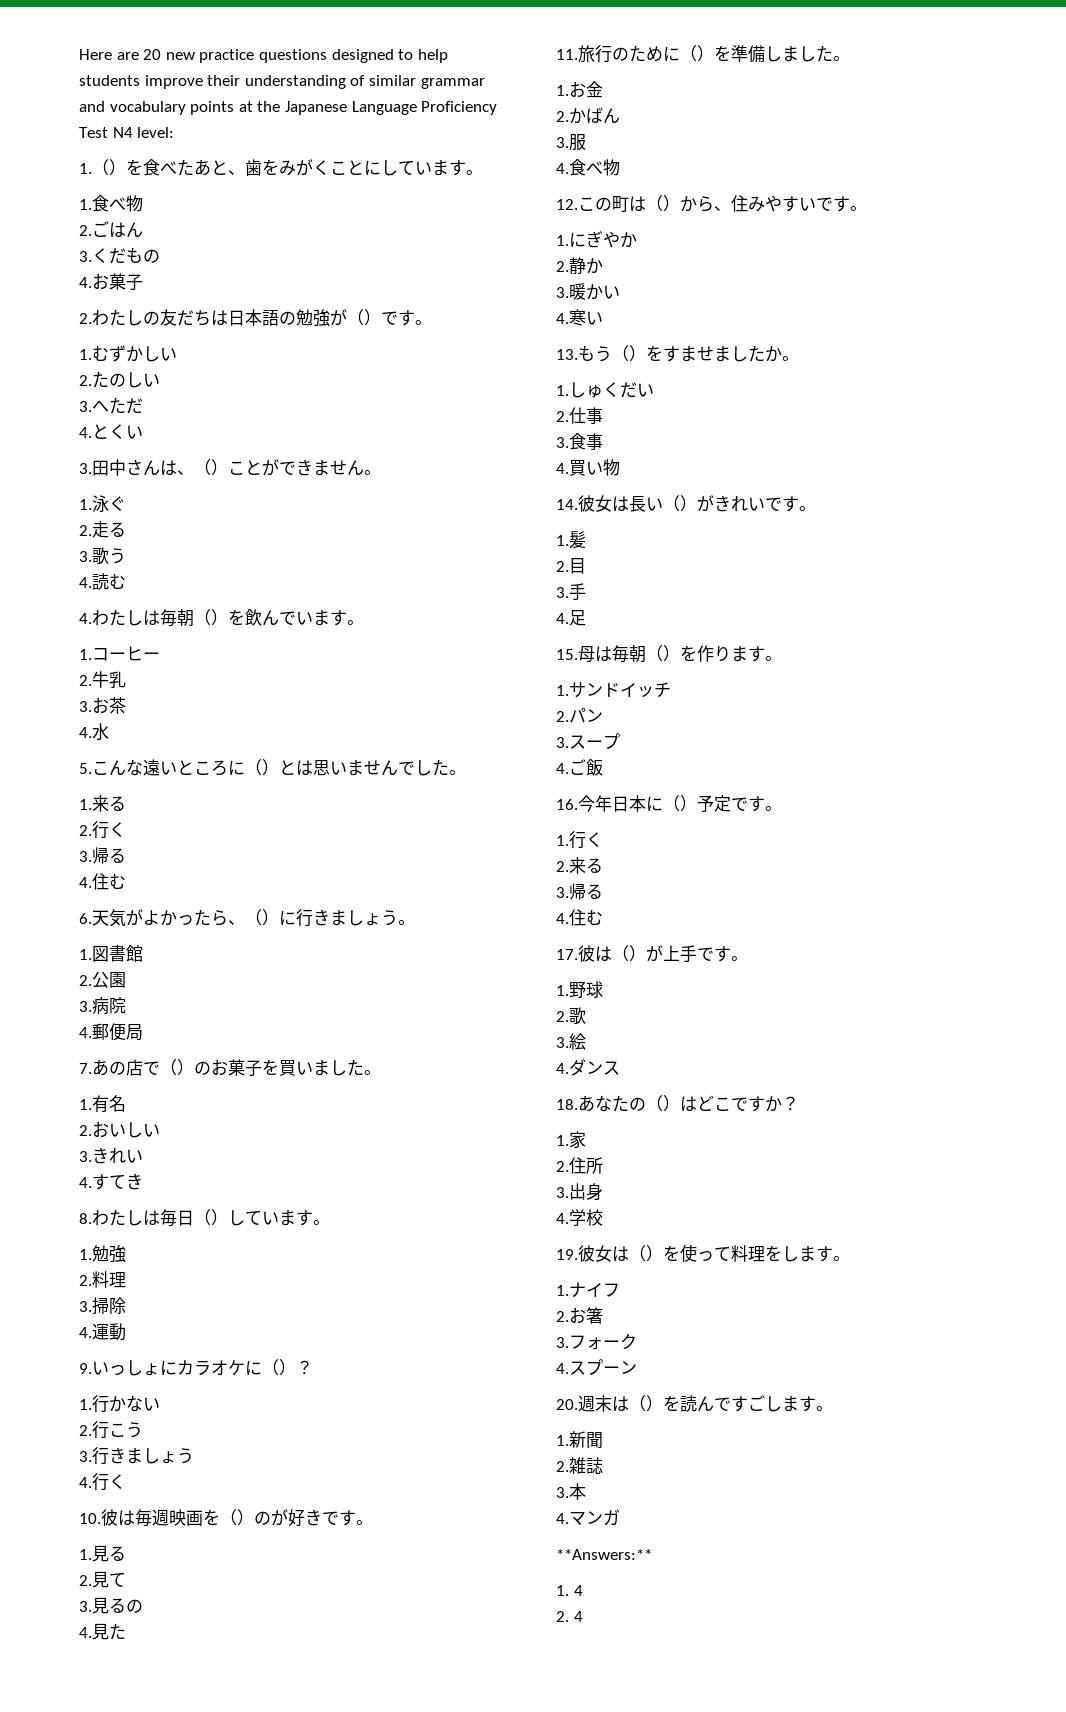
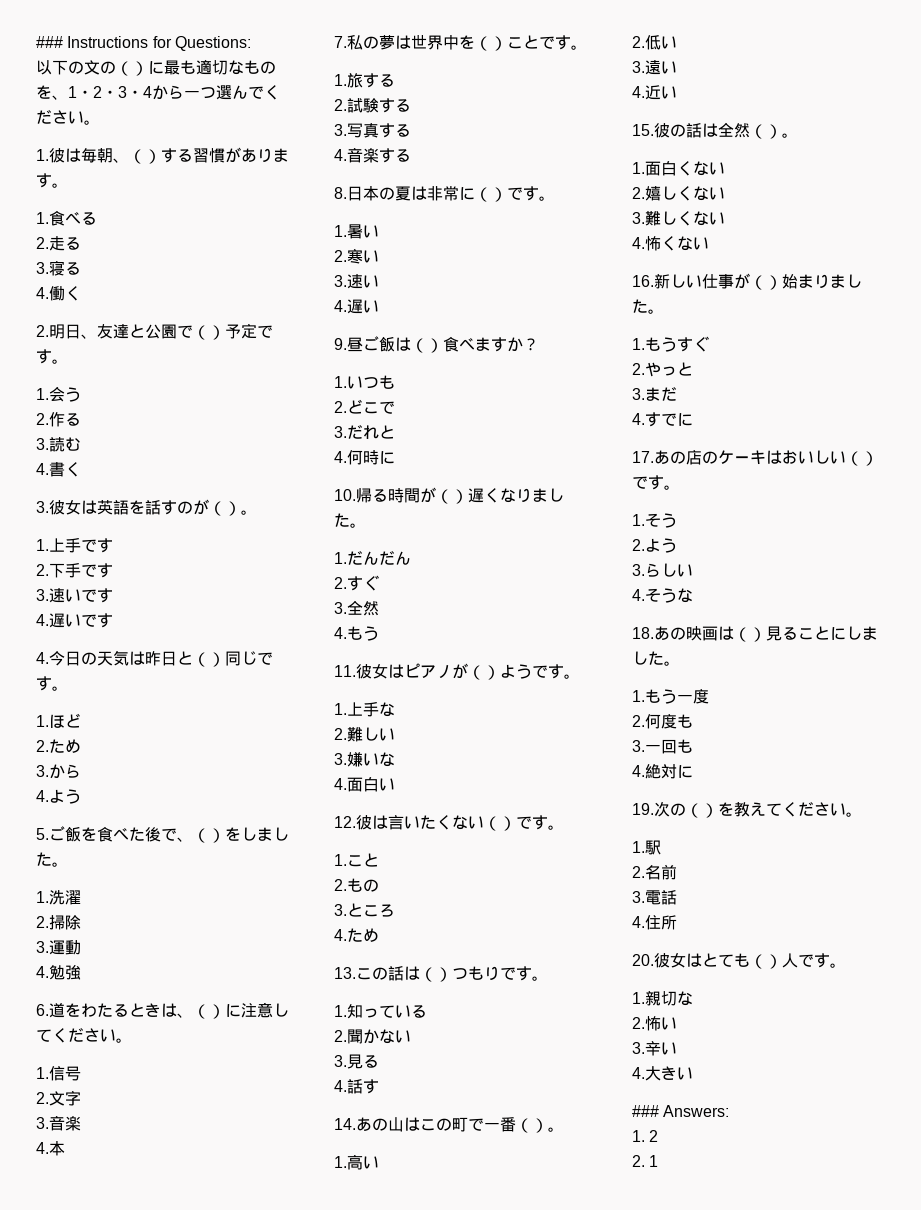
[79,49,448,63] [79,75,485,89] [79,101,498,115] [79,127,175,138] [79,159,483,176] [79,195,143,212] [79,221,143,238] [79,247,160,264] [79,273,143,291] [79,309,432,327] [79,345,177,362] [79,371,160,388] [79,397,143,414] [79,424,143,439] [79,459,381,476] [79,495,126,513] [79,521,126,538] [79,547,126,565] [79,573,126,590] [79,609,364,627] [79,646,160,661] [79,671,126,688] [79,697,126,714] [79,723,109,740] [79,759,466,776] [79,795,126,812] [79,821,126,839] [79,847,126,864] [79,873,126,890] [79,909,415,927] [79,945,143,962] [79,971,126,988] [79,997,126,1015] [79,1023,143,1041] [79,1059,381,1077] [79,1095,126,1113] [79,1121,160,1138] [79,1147,143,1164] [79,1173,143,1190] [79,1209,330,1226] [79,1245,126,1263] [79,1271,126,1288] [79,1297,126,1315] [79,1323,126,1341] [79,1359,313,1376] [79,1395,160,1413] [79,1421,143,1439] [79,1447,194,1465] [79,1473,126,1491] [79,1509,373,1527] [79,1545,126,1562] [79,1571,126,1588] [79,1597,143,1614] [79,1623,126,1640] [556,45,850,63] [556,81,603,98] [556,107,620,124] [556,134,586,151] [556,159,620,176] [556,195,867,212] [556,231,637,248] [556,257,603,274] [556,283,620,300] [556,309,603,326] [556,345,799,362] [556,382,654,398] [556,407,603,424] [556,433,603,450] [556,459,620,476] [556,495,816,512] [556,531,586,549] [556,558,586,574] [556,583,586,601] [556,610,586,626] [556,645,782,663] [556,682,671,698] [556,708,603,723] [556,733,620,749] [556,759,603,776] [556,795,663,812] Here are 20 new practice questions designed to help students improve their understanding of similar grammar and vocabulary points at the Japanese Language Proficiency Test N4 level: // 1.（）を食べたあと、歯をみがくことにしています。 // 1.食べ物 // 2.ごはん // 3.くだもの // 4.お菓子 // 2.わたしの友だちは日本語の勉強が（）です。 // 1.むずかしい // 2.たのしい // 3.へただ // 4.とくい // 3.田中さんは、（）ことができません。 // 1.泳ぐ // 2.走る // 3.歌う // 4.読む // 4.わたしは毎朝（）を飲んでいます。 // 1.コーヒー // 2.牛乳 // 3.お茶 // 4.水 // 5.こんな遠いところに（）とは思いませんでした。 // 1.来る // 2.行く // 3.帰る // 4.住む // 6.天気がよかったら、（）に行きましょう。 // 1.図書館 // 2.公園 // 3.病院 // 4.郵便局 // 7.あの店で（）のお菓子を買いました。 // 1.有名 // 2.おいしい // 3.きれい // 4.すてき // 8.わたしは毎日（）しています。 // 1.勉強 // 2.料理 // 3.掃除 // 4.運動 // 9.いっしょにカラオケに（）？ // 1.行かない // 2.行こう // 3.行きましょう // 4.行く // 10.彼は毎週映画を（）のが好きです。 // 1.見る // 2.見て // 3.見るの // 4.見た // 11.旅行のために（）を準備しました。 // 1.お金 // 2.かばん // 3.服 // 4.食べ物 // 12.この町は（）から、住みやすいです。 // 1.にぎやか // 2.静か // 3.暖かい // 4.寒い // 13.もう（）をすませましたか。 // 1.しゅくだい // 2.仕事 // 3.食事 // 4.買い物 // 14.彼女は長い（）がきれいです。 // 1.髪 // 2.目 // 3.手 // 4.足 // 15.母は毎朝（）を作ります。 // 1.サンドイッチ // 2.パン // 3.スープ // 4.ご飯 // 16.今年日本に -> [36,36,251,51] [36,59,276,76] [36,85,280,100] [36,110,100,125] [36,147,289,164] [36,173,68,188] [36,210,97,226] [36,236,81,251] [36,260,81,276] [36,286,81,301] [36,324,193,339] ### Instructions for Questions: // 以下の文の（）に最も適切なものを、1・2・3・4から一つ選んでください。 // 1.彼は毎朝、（）する習慣があります。 // 1.食べる // 2.走る // 3.寝る // 4.働く // 2.明日、友達と公園で
[569,831,603,849] [556,857,603,874] [556,883,603,900] [556,909,603,926] [556,945,748,963] [556,981,603,998] [556,1007,586,1025] [556,1033,586,1050] [556,1059,620,1076] [556,1095,748,1112] 行く // 2.来る // 3.帰る // 4.住む // 17.彼は（）が上手です。 // 1.野球 // 2.歌 // 3.絵 // 4.ダンス // 18.あなたの（）はどこで -> [49,386,81,402] [36,412,81,427] [36,437,81,452] [36,462,81,477] [36,499,257,516] [36,538,113,553] [36,563,113,578] [36,588,113,603] [36,613,113,628] [36,651,273,667] [36,676,68,691] [36,713,81,728] [36,739,81,753] [36,764,81,779] [36,789,81,804] [36,826,289,843] [36,852,68,867] [36,890,81,905] [36,915,81,930] [36,940,81,955] [36,964,81,980] [36,1002,289,1019] [36,1028,132,1043] [36,1066,81,1081] [36,1090,81,1106] [36,1115,81,1131] [36,1141,65,1156] [334,35,587,51] [334,73,395,88] [334,98,411,113] [334,123,411,138] [334,147,411,163] [334,186,555,202] [334,224,379,239] [334,248,379,264] [334,274,379,289] [334,299,379,314] [334,336,491,353] 会う // 2.作る // 3.読む // 4.書く // 3.彼女は英語を話すのが（）。 // 1.上手です // 2.下手です // 3.速いです // 4.遅いです // 4.今日の天気は昨日と（）同じです。 // 1.ほど // 2.ため // 3.から // 4.よう // 5.ご飯を食べた後で、（）をしました。 // 1.洗濯 // 2.掃除 // 3.運動 // 4.勉強 // 6.道をわたるときは、（）に注意してください。 // 1.信号 // 2.文字 // 3.音楽 // 4.本 // 7.私の夢は世界中を（）ことです。 // 1.旅する // 2.試験する // 3.写真する // 4.音楽する // 8.日本の夏は非常に（）です。 // 1.暑い // 2.寒い // 3.速い // 4.遅い // 9.昼ご飯は（）食べま
[569,1131,586,1149] [556,1157,603,1174] [556,1183,603,1201] [556,1209,603,1226] [556,1244,850,1262] [556,1282,620,1298] [556,1307,603,1324] [556,1333,637,1350] [556,1359,637,1375] [556,1395,833,1412] [556,1431,603,1449] [556,1457,603,1474] [556,1483,586,1500] [556,1509,620,1526] [556,1549,652,1560] [556,1585,583,1596] [556,1611,583,1622] 家 // 2.住所 // 3.出身 // 4.学校 // 19.彼女は（）を使って料理をします。 // 1.ナイフ // 2.お箸 // 3.フォーク // 4.スプーン // 20.週末は（）を読んですごします。 // 1.新聞 // 2.雑誌 // 3.本 // 4.マンガ // **Answers:** // 1. 4 // 2. 4 -> [347,375,395,389] [334,399,395,414] [334,425,395,439] [334,450,395,465] [334,487,564,504] [334,513,366,528] [334,551,411,565] [334,575,379,591] [334,600,379,616] [334,626,379,641] [334,663,580,680] [334,702,395,717] [334,727,395,742] [334,752,395,767] [334,777,395,792] [334,815,564,831] [334,853,379,867] [334,878,379,892] [334,903,395,917] [334,928,379,942] [334,966,548,982] [334,1004,427,1019] [334,1029,411,1044] [334,1054,379,1069] [334,1079,379,1094] [334,1117,564,1133] [334,1154,379,1170] [632,35,677,50] [632,60,677,75] [632,85,677,100] [632,122,798,139] [632,161,725,176] [632,186,725,201] [632,211,725,226] [632,236,709,251] [632,273,862,290] [632,299,664,314] [632,336,709,352] [632,362,693,377] [632,387,677,401] [632,412,693,427] [632,450,878,466] [632,475,680,490] [632,513,677,528] [632,538,677,553] [632,563,693,577] [632,588,693,603] [632,626,878,642] [632,651,680,666] [632,689,709,704] [632,714,693,729] [632,739,693,754] [632,764,693,779] [632,801,862,818] [632,840,661,855] [632,864,677,880] [632,890,677,905] [632,915,677,930] [632,953,846,969] [632,990,693,1006] [632,1016,677,1031] [632,1041,677,1056] [632,1066,693,1081] [632,1105,730,1117] [632,1130,659,1142] [632,1155,659,1167] いつも // 2.どこで // 3.だれと // 4.何時に // 10.帰る時間が（）遅くなりました。 // 1.だんだん // 2.すぐ // 3.全然 // 4.もう // 11.彼女はピアノが（）ようです。 // 1.上手な // 2.難しい // 3.嫌いな // 4.面白い // 12.彼は言いたくない（）です。 // 1.こと // 2.もの // 3.ところ // 4.ため // 13.この話は（）つもりです。 // 1.知っている // 2.聞かない // 3.見る // 4.話す // 14.あの山はこの町で一番（）。 // 1.高い // 2.低い // 3.遠い // 4.近い // 15.彼の話は全然（）。 // 1.面白くない // 2.嬉しくない // 3.難しくない // 4.怖くない // 16.新しい仕事が（）始まりました。 // 1.もうすぐ // 2.やっと // 3.まだ // 4.すでに // 17.あの店のケーキはおいしい（）です。 // 1.そう // 2.よう // 3.らしい // 4.そうな // 18.あの映画は（）見ることにしました。 // 1.もう一度 // 2.何度も // 3.一回も // 4.絶対に // 19.次の（）を教えてください。 // 1.駅 // 2.名前 // 3.電話 // 4.住所 // 20.彼女はとても（）人です。 // 1.親切な // 2.怖い // 3.辛い // 4.大きい // ### Answers: // 1. 2 // 2. 1

